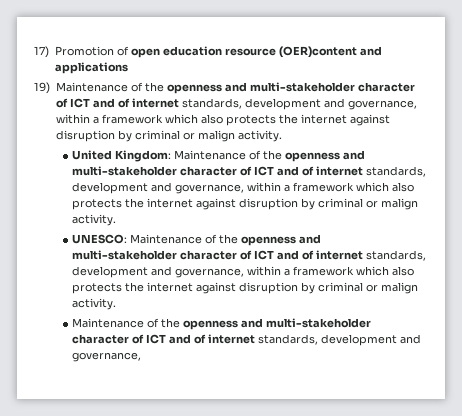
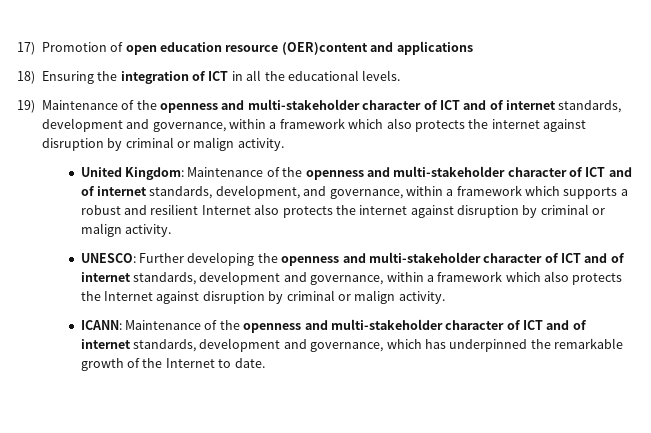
(128, 68) none -> [17,70,401,84] // 18) Ensuring the integration of ICT in all the educational levels.
[72,182,390,194] development and governance, within a framework which -> [215,185,628,199] [80,204,251,215] development, and governance, within a framework which supports a robust and resilient Internet
[130,234,218,244] Maintenance of -> [139,252,255,266] Further developing
[147,282,419,294] [72,298,117,310] internet against disruption by criminal or malign activity. // -> [104,290,445,304] [80,320,122,330] Internet against disruption by criminal or malign activity. // ICANN:
(142, 357) none -> [386,338,624,352] [80,358,265,371] which has underpinned the remarkable growth of the Internet to date.

